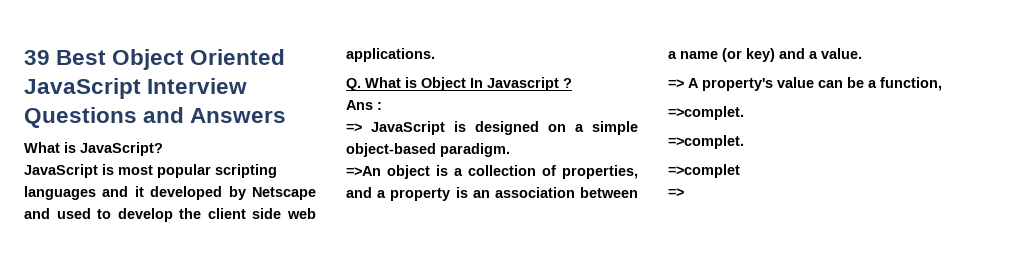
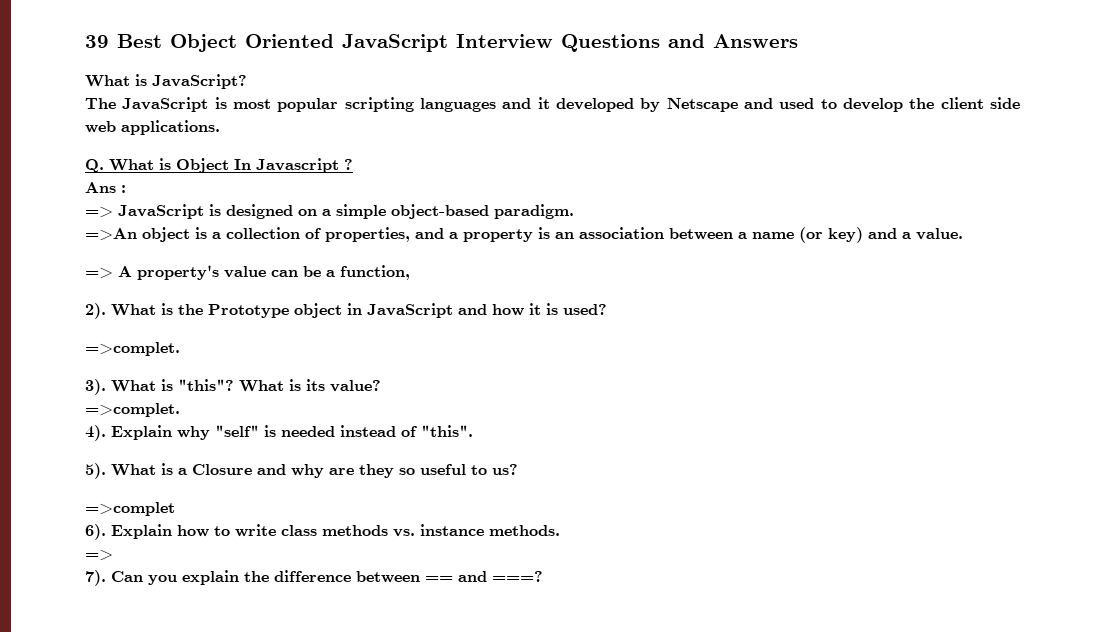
(163, 149) none -> [85,98,116,109] The
[668,106,744,120] [668,135,744,149] [668,164,740,178] [668,188,684,197] =>complet. // =>complet. // =>complet // => -> [85,303,607,319] [85,342,180,356] [85,379,381,395] [85,403,180,417] [85,425,473,441] [85,463,518,479] [85,502,175,516] [85,524,560,540] [85,549,113,561] [85,570,543,586] 2). What is the Prototype object in JavaScript and how it is used? // =>complet. // 3). What is "this"? What is its value? // =>complet. // 4). Explain why "self" is needed instead of "this". // 5). What is a Closure and why are they so useful to us? // =>complet // 6). Explain how to write class methods vs. instance methods. // => // 7). Can you explain the difference between == and ===?

